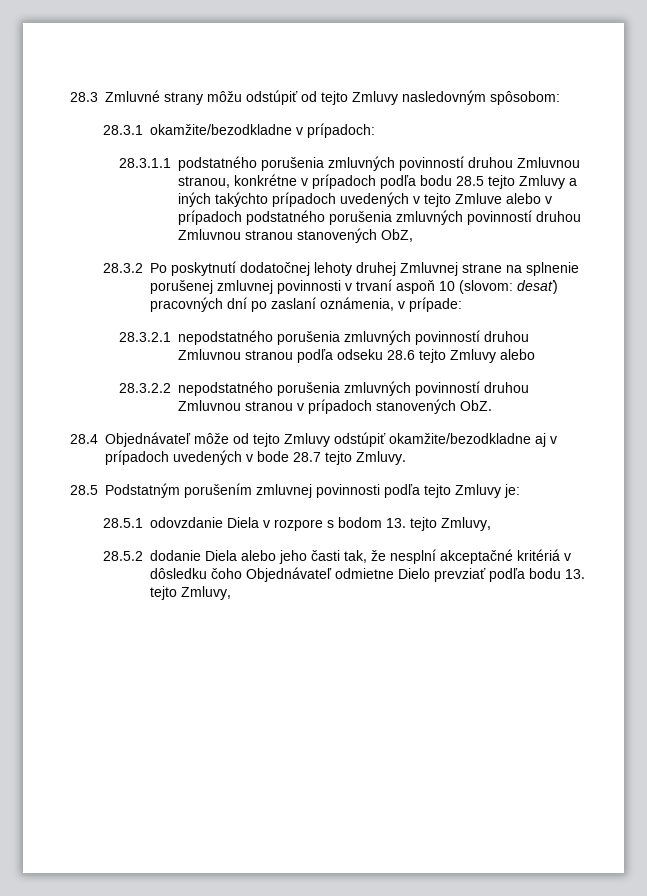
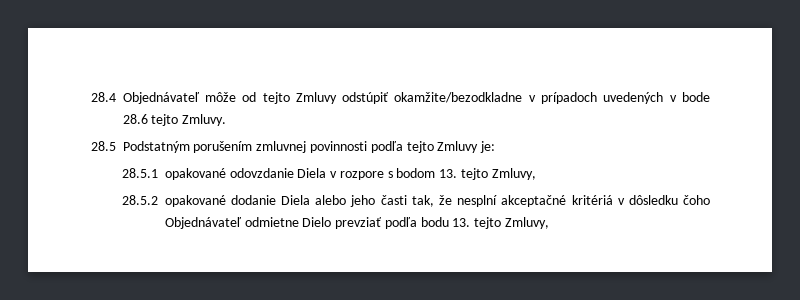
[69,90,560,105] [102,123,375,138] [119,156,581,171] [178,174,578,189] [178,192,553,207] [178,210,582,225] [178,228,414,243] [102,261,579,276] [149,279,558,294] [149,297,462,312] [119,330,530,345] [178,349,536,363] [119,381,530,396] [178,399,493,414] 28.3 Zmluvné strany môžu odstúpiť od tejto Zmluvy nasledovným spôsobom: // 28.3.1 okamžite/bezodkladne v prípadoch: // 28.3.1.1 podstatného porušenia zmluvných povinností druhou Zmluvnou stranou, konkrétne v prípadoch podľa bodu 28.5 tejto Zmluvy a iných takýchto prípadoch uvedených v tejto Zmluve alebo v prípadoch podstatného porušenia zmluvných povinností druhou Zmluvnou stranou stanovených ObZ, // 28.3.2 Po poskytnutí dodatočnej lehoty druhej Zmluvnej strane na splnenie porušenej zmluvnej povinnosti v trvaní aspoň 10 (slovom: desať) pracovných dní po zaslaní oznámenia, v prípade: // 28.3.2.1 nepodstatného porušenia zmluvných povinností druhou Zmluvnou stranou podľa odseku 28.6 tejto Zmluvy alebo // 28.3.2.2 nepodstatného porušenia zmluvných povinností druhou Zmluvnou stranou v prípadoch stanovených ObZ. // -> (90, 97) none
[534,433,546,447] aj -> (523, 97) none
[292,452,321,462] 28.7 -> [122,114,148,124] 28.6
(143, 523) none -> [164,168,226,180] opakované
(143, 556) none -> [164,195,226,207] opakované

